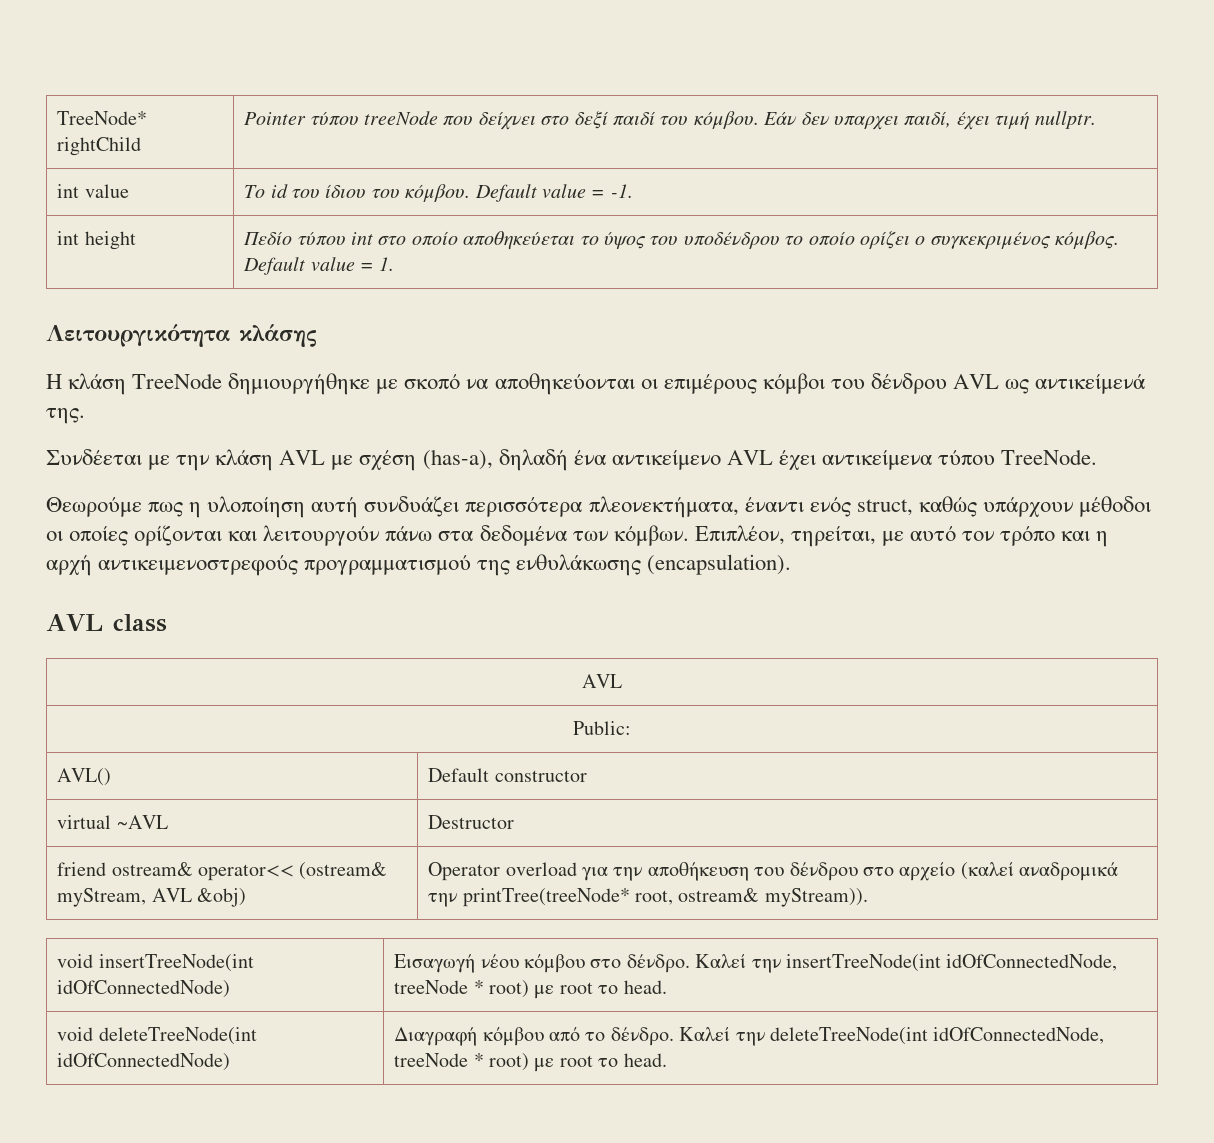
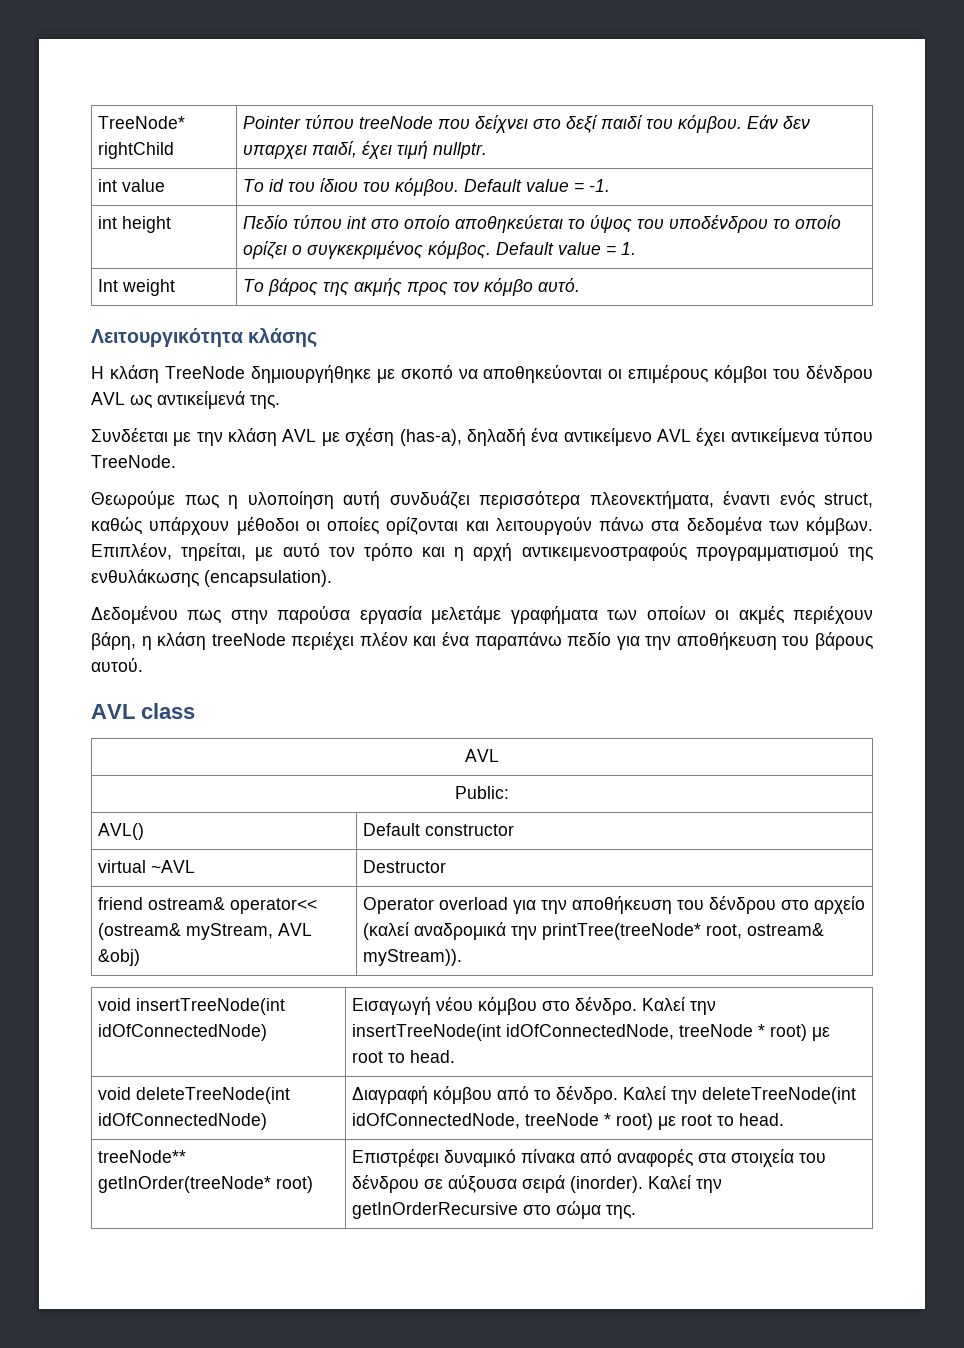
(395, 264) none -> [98,279,176,296] [243,278,581,296] // Int weight | Το βάρος της ακμής προς τον κόμβο αυτό.
[98,555,299,576] αντικειμενοστρεφούς -> [521,543,687,561] αντικειμενοστραφούς
(792, 564) none -> [91,606,874,624] [91,632,873,650] [91,658,143,672] // Δεδομένου πως στην παρούσα εργασία μελετάμε γραφήματα των οποίων οι ακμές περιέχουν βάρη, η κλάση treeNode περιέχει πλέον και ένα παραπάνω πεδίο για την αποθήκευση του βάρους αυτού.
(667, 1060) none -> [98,1150,187,1163] [98,1176,314,1193] [352,1149,827,1167] [352,1175,723,1193] [352,1201,637,1219] // treeNode** getInOrder(treeNode* root) | Επιστρέφει δυναμικό πίνακα από αναφορές στα στοιχεία του δένδρου σε αύξουσα σειρά (inorder). Καλεί την getInOrderRecursive στο σώμα της.

